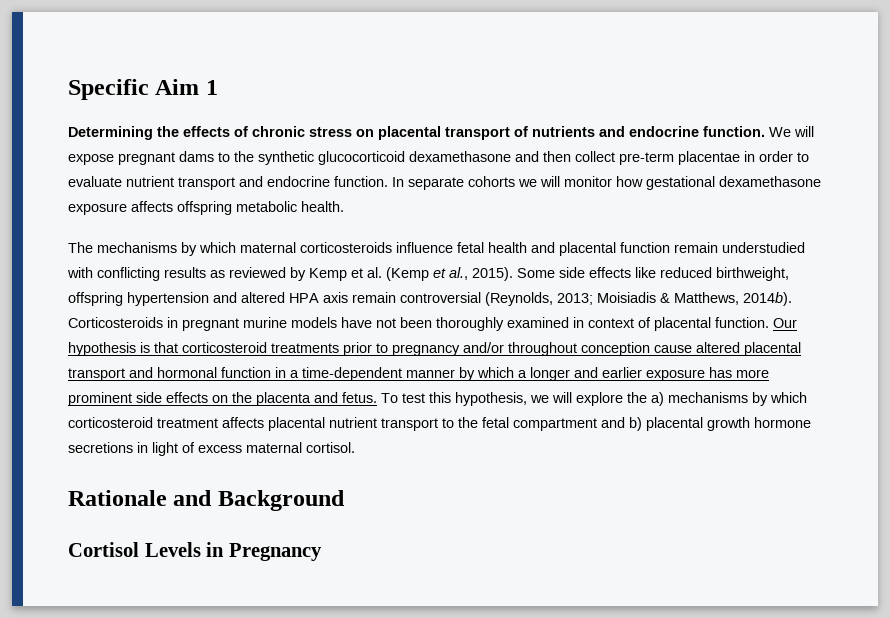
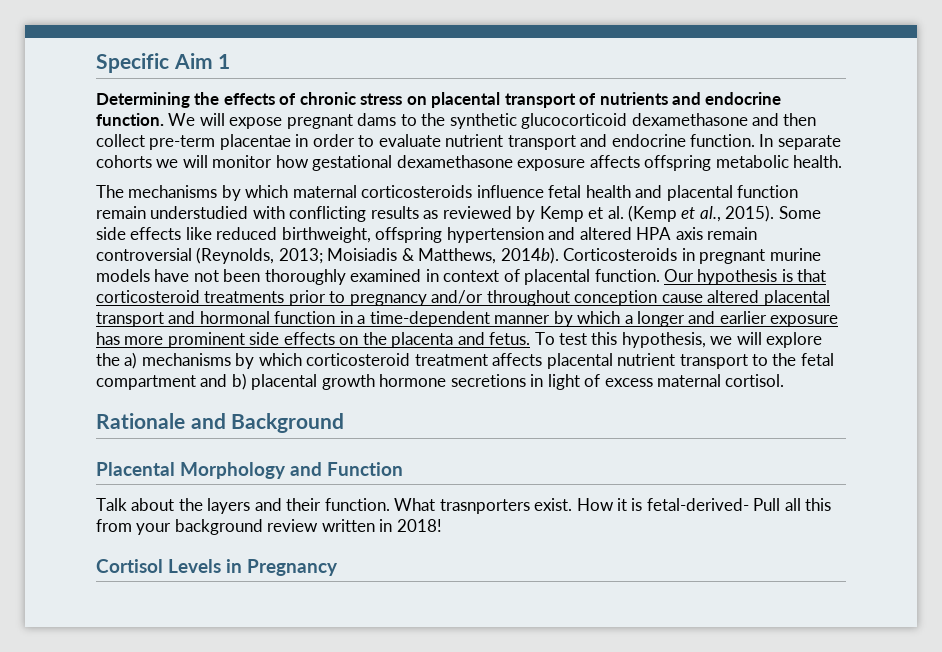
(345, 500) none -> [96,462,404,479] [96,498,832,514] [96,519,442,535] // Placental Morphology and Function // Talk about the layers and their function. What trasnporters exist. How it is fetal-derived- Pull all this from your background review written in 2018!

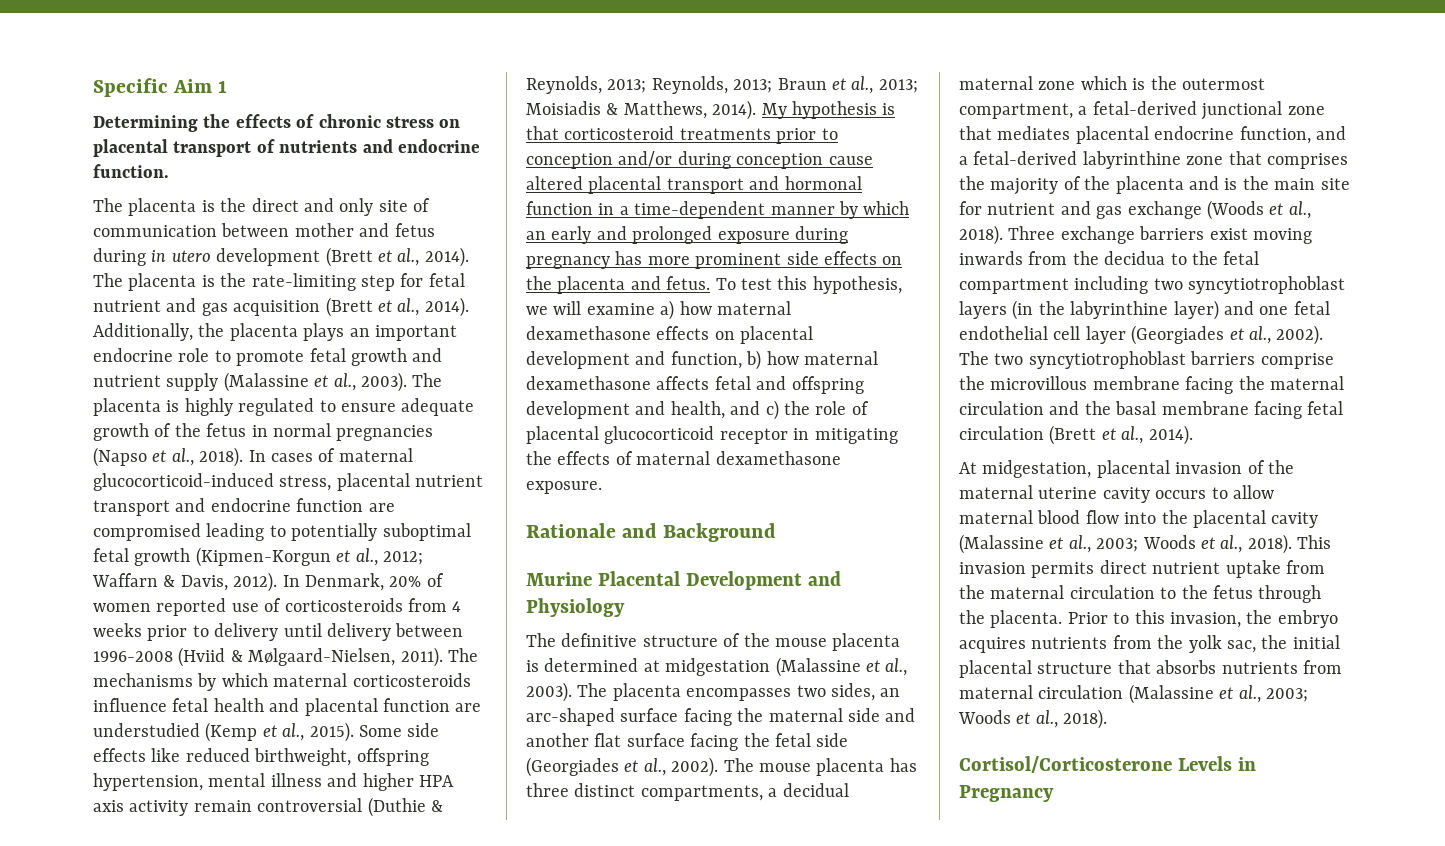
[168,113,817,129] [96,134,841,150] [96,155,843,171] We will expose pregnant dams to the synthetic glucocorticoid dexamethasone and then collect pre-term placentae in order to evaluate nutrient transport and endocrine function. In separate cohorts we will monitor how gestational dexamethasone exposure affects offspring metabolic health. // -> [93,198,431,216] [93,223,435,237] [93,247,469,267] [93,273,465,291] [93,297,469,317] [93,323,457,341] [93,348,443,366] [93,372,443,392] [93,398,475,416] [93,423,434,441] [93,447,413,467] [93,473,484,491] [93,498,395,516] [93,523,471,541] [93,547,423,567] [92,572,444,592] [93,598,462,616] [93,623,464,641] [93,647,443,667] // The placenta is the direct and only site of communication between mother and fetus during in utero development (Brett et al., 2014). The placenta is the rate-limiting step for fetal nutrient and gas acquisition (Brett et al., 2014). Additionally, the placenta plays an important endocrine role to promote fetal growth and nutrient supply (Malassine et al., 2003). The placenta is highly regulated to ensure adequate growth of the fetus in normal pregnancies (Napso et al., 2018). In cases of maternal glucocorticoid-induced stress, placental nutrient transport and endocrine function are compromised leading to potentially suboptimal fetal growth (Kipmen-Korgun et al., 2012; Waffarn & Davis, 2012). In Denmark, 20% of women reported use of corticosteroids from 4 weeks prior to delivery until delivery between 1996-2008 (Hviid & Mølgaard-Nielsen, 2011).
[96,206,624,222] remain understudied with conflicting results as reviewed by Kemp et al. -> [455,703,482,712] [93,723,200,737] are understudied
[446,227,632,243] hypertension and altered -> [93,773,414,791] hypertension, mental illness and higher
(703, 233) none -> [129,800,189,816] activity
[196,247,821,264] [96,269,695,285] (Reynolds, 2013; Moisiadis & Matthews, 2014b). Corticosteroids in pregnant murine models have not been thoroughly examined in context of placental function. Our -> [367,797,443,817] [526,76,918,94] [526,100,787,120] (Duthie & Reynolds, 2013; Reynolds, 2013; Braun et al., 2013; Moisiadis & Matthews, 2014). My
[349,290,570,306] pregnancy and/or throughout -> [526,151,731,169] conception and/or during
[624,311,839,327] a longer and earlier exposure -> [526,226,848,244] [526,256,610,269] an early and prolonged exposure during pregnancy
[766,332,823,348] [96,352,834,369] [96,373,785,390] [96,413,345,433] [96,462,404,479] [96,498,832,514] [96,519,442,535] [96,559,163,573] explore the a) mechanisms by which corticosteroid treatment affects placental nutrient transport to the fetal compartment and b) placental growth hormone secretions in light of excess maternal cortisol. // Rationale and Background // Placental Morphology and Function // Talk about the layers and their function. What trasnporters exist. How it is fetal-derived- Pull all this from your background review written in 2018! // Cortisol -> [586,300,791,320] [526,326,814,344] [526,350,878,370] [526,376,864,394] [526,400,869,420] [526,426,898,444] [526,451,841,465] [526,481,602,494] [526,523,777,542] [526,571,841,590] [526,598,625,617] [526,633,901,651] [526,657,908,677] [526,682,901,702] [526,708,916,726] [526,733,849,751] [526,757,917,777] [526,783,849,801] [959,76,1265,90] [959,101,1325,120] [959,126,1346,144] [959,151,1348,169] [959,176,1350,195] [959,200,1311,220] [959,225,1312,245] [959,251,1260,265] [959,276,1346,294] [959,300,1330,320] [959,325,1324,345] [959,351,1334,369] [959,376,1344,394] [959,401,1344,419] [959,425,1193,445] [959,460,1294,478] [959,485,1274,503] [959,510,1319,528] [959,534,1332,554] [959,560,1325,578] [959,585,1322,603] [959,610,1338,628] [959,635,1340,653] [959,660,1342,678] [959,684,1308,704] [958,709,1108,729] [959,756,1172,773] examine a) how maternal dexamethasone effects on placental development and function, b) how maternal dexamethasone affects fetal and offspring development and health, and c) the role of placental glucocorticoid receptor in mitigating the effects of maternal dexamethasone exposure. // Rationale and Background // Murine Placental Development and Physiology // The definitive structure of the mouse placenta is determined at midgestation (Malassine et al., 2003). The placenta encompasses two sides, an arc-shaped surface facing the maternal side and another flat surface facing the fetal side (Georgiades et al., 2002). The mouse placenta has three distinct compartments, a decidual maternal zone which is the outermost compartment, a fetal-derived junctional zone that mediates placental endocrine function, and a fetal-derived labyrinthine zone that comprises the majority of the placenta and is the main site for nutrient and gas exchange (Woods et al., 2018). Three exchange barriers exist moving inwards from the decidua to the fetal compartment including two syncytiotrophoblast layers (in the labyrinthine layer) and one fetal endothelial cell layer (Georgiades et al., 2002). The two syncytiotrophoblast barriers comprise the microvillous membrane facing the maternal circulation and the basal membrane facing fetal circulation (Brett et al., 2014). // At midgestation, placental invasion of the maternal uterine cavity occurs to allow maternal blood flow into the placental cavity (Malassine et al., 2003; Woods et al., 2018). This invasion permits direct nutrient uptake from the maternal circulation to the fetus through the placenta. Prior to this invasion, the embryo acquires nutrients from the yolk sac, the initial placental structure that absorbs nutrients from maternal circulation (Malassine et al., 2003; Woods et al., 2018). // Cortisol/Corticosterone

